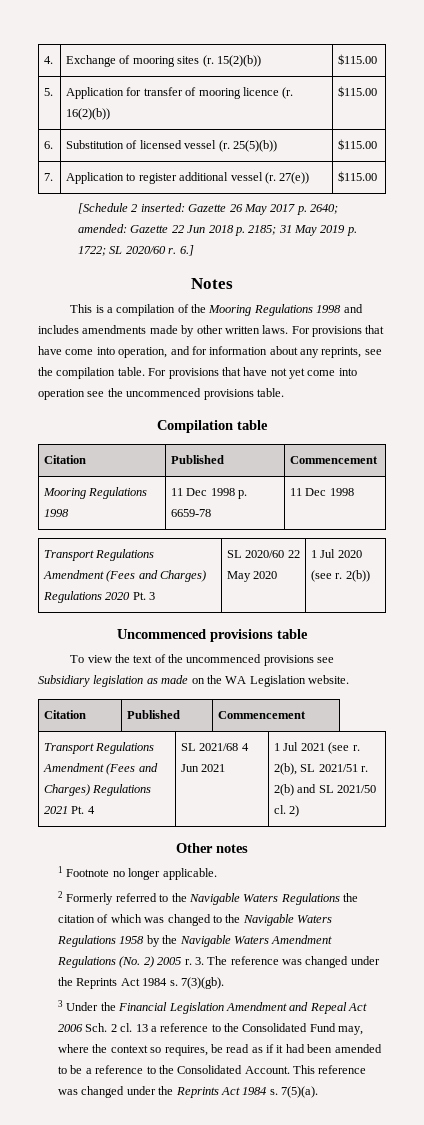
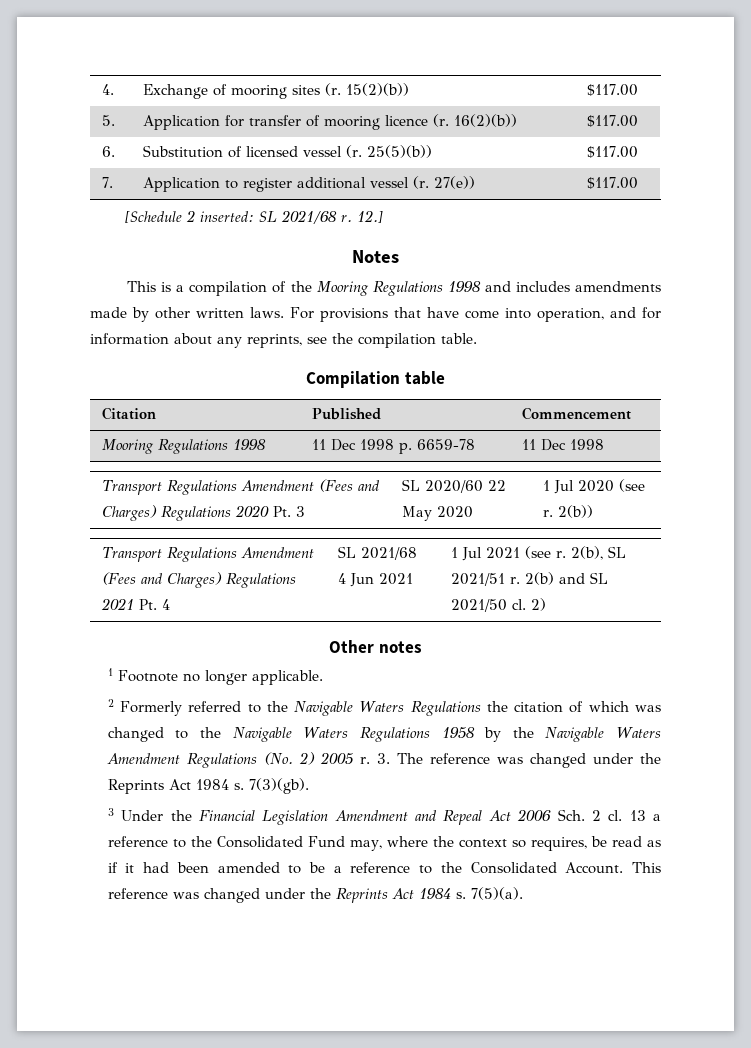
[338,54,378,65] $115.00 -> [586,84,638,96] $117.00
[338,86,378,97] $115.00 -> [586,115,638,127] $117.00
[338,139,378,150] $115.00 -> [586,146,638,158] $117.00
[338,171,378,182] $115.00 -> [586,177,638,189] $117.00
[188,204,339,215] [78,224,357,236] [78,245,194,256] Gazette 26 May 2017 p. 2640; amended: Gazette 22 Jun 2018 p. 2185; 31 May 2019 p. 1722; SL 2020/60 r. 6.] -> [259,210,384,224] SL 2021/68 r. 12.]
[148,367,357,379] [38,388,284,400] For provisions that have not yet come into operation see the uncommenced provisions table. -> (477, 338) none
[117,629,308,642] [70,654,335,666] [38,675,349,687] [44,710,87,719] [127,710,181,719] [218,711,307,719] // Uncommenced provisions table // To view the text of the uncommenced provisions see Subsidiary legislation as made on the WA Legislation website. // Citation | Published | Commencement -> (593, 511) none

